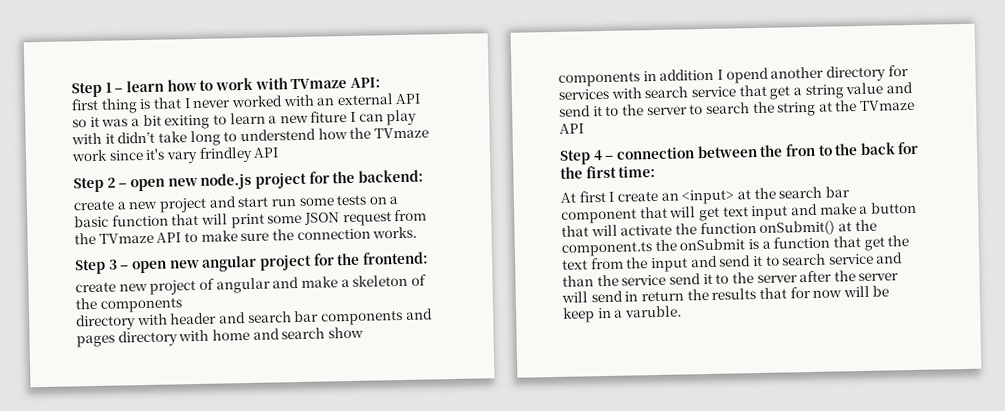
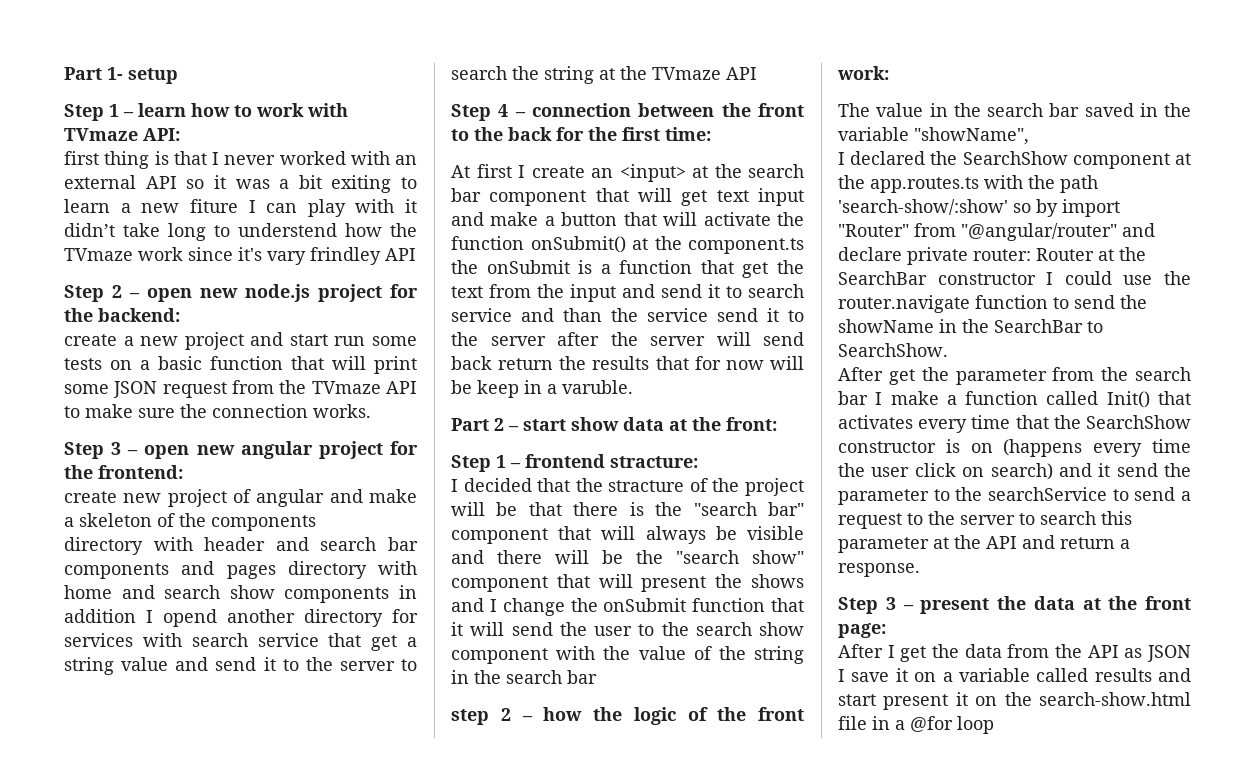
(71, 89) none -> [64,67,178,84] Part 1- setup //
[784,143,816,157] fron -> [758,103,804,117] front
[624,291,639,302] in -> [451,356,492,370] back
(682, 311) none -> [451,417,777,431] [451,454,698,472] [451,478,804,496] [451,502,804,516] [451,526,804,544] [451,550,804,564] [451,574,804,592] [451,598,804,616] [451,622,804,636] [451,646,804,664] [451,670,597,684] [451,707,804,725] [837,66,889,80] [838,103,1191,117] [838,127,1029,145] [838,151,1191,169] [838,175,1098,193] [838,199,1120,217] [838,223,1155,241] [838,247,1146,265] [838,271,1191,285] [838,295,1147,313] [838,319,1103,333] [838,343,948,357] [838,367,1191,385] [838,391,1191,408] [838,415,1191,433] [838,439,1191,457] [838,463,1191,480] [838,487,1191,505] [838,511,1132,529] [838,535,1130,553] [838,563,920,577] [838,596,1191,614] [838,623,886,638] [838,644,1191,662] [838,668,1191,682] [838,692,1191,710] [838,716,994,734] // Part 2 – start show data at the front: // Step 1 – frontend stracture: // I decided that the stracture of the project will be that there is the "search bar" component that will always be visible and there will be the "search show" component that will present the shows and I change the onSubmit function that it will send the user to the search show component with the value of the string in the search bar // step 2 – how the logic of the front work: // The value in the search bar saved in the variable "showName", // I declared the SearchShow component at the app.routes.ts with the path 'search-show/:show' so by import "Router" from "@angular/router" and declare private router: Router at the SearchBar constructor I could use the router.navigate function to send the showName in the SearchBar to SearchShow. // After get the parameter from the search bar I make a function called Init() that activates every time that the SearchShow constructor is on (happens every time the user click on search) and it send the parameter to the searchService to send a request to the server to search this parameter at the API and return a response. // Step 3 – present the data at the front page: // After I get the data from the API as JSON I save it on a variable called results and start present it on the search-show.html file in a @for loop

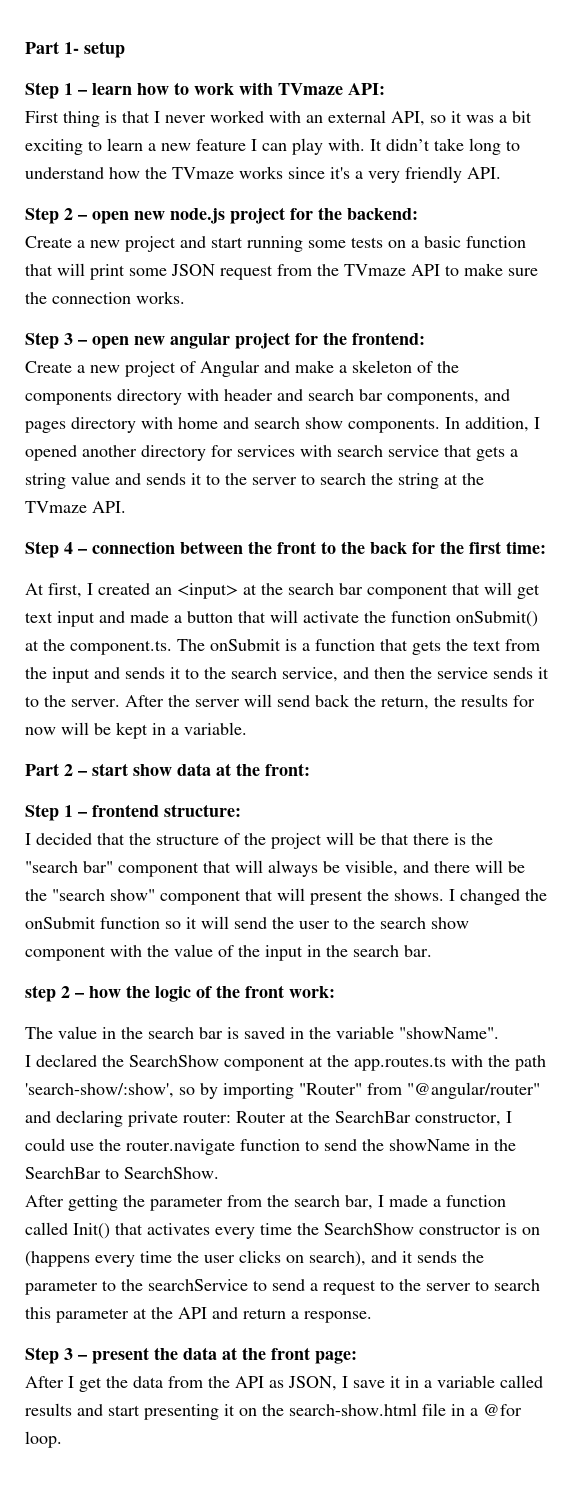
[64,151,99,165] first -> [25,111,59,123] First
[145,176,177,189] API -> [391,111,425,126] API,
[331,175,392,193] exiting -> [25,139,83,155] exciting
[189,199,238,213] fiture -> [196,139,246,151] feature
[355,199,417,213] with it -> [328,139,382,151] with. It
[238,223,337,237] understend -> [25,167,104,179] understand
[138,247,183,261] work -> [239,166,283,179] works
[267,247,416,265] vary frindley API -> [355,166,501,183] a very friendly API.
[64,334,117,346] create -> [25,236,72,248] Create
[334,336,366,346] run -> [247,236,303,252] running
[64,491,117,503] create -> [25,361,85,373] Create a
[256,489,325,507] angular -> [200,360,260,377] Angular
(316, 523) // -> (112, 397) none
[64,563,169,579] components -> [387,390,479,405] components,
[284,585,417,603] [64,609,217,627] components in addition I opend -> [348,417,540,433] [25,445,77,461] components. In addition, I opened
[371,635,398,651] get -> [476,446,505,461] gets
[215,657,257,671] send -> [146,473,186,485] sends
[726,67,757,80] API -> [92,501,126,513] API.
[476,164,585,178] first I create -> [48,583,150,598] first, I created
[490,212,539,226] make -> [130,611,169,623] made
[688,238,804,254] [451,260,478,274] component.ts the -> [70,639,205,655] component.ts. The
[742,262,769,278] get -> [412,640,441,655] gets
[661,284,804,298] [451,308,804,322] [451,332,599,346] send it to search service and than the service send it to the server after -> [125,667,549,682] [25,695,164,707] sends it to the search service, and then the service sends it to the server. After
[498,358,554,370] return -> [354,695,429,710] the return,
[655,356,689,370] that -> (508, 700) none
[477,380,633,398] keep in a varuble. -> [116,722,247,739] kept in a variable.
[610,456,698,468] stracture: -> [164,804,241,817] structure:
[608,480,685,492] stracture -> [156,834,219,845] structure
[747,526,804,540] visible -> [345,860,398,876] visible,
[751,574,804,588] [451,598,565,616] shows and I change -> [394,889,520,905] shows. I changed
[771,598,804,612] that -> [165,921,181,929] so
[754,646,804,664] [451,670,597,684] string in the search bar -> [265,945,432,961] input in the search bar.
(1080, 110) none -> [227,1027,239,1039] is
[914,127,1029,145] "showName", -> [399,1027,499,1039] "showName".
[838,199,1008,215] 'search-show/:show' -> [25,1083,174,1098] 'search-show/:show',
[1062,199,1120,217] import -> [223,1083,294,1099] importing
[838,247,902,261] declare -> [56,1110,123,1127] declaring
[937,273,1036,285] constructor -> [415,1112,501,1126] constructor,
[888,369,915,385] get -> [68,1195,118,1211] getting
[838,391,939,405] bar I make -> [345,1195,428,1210] bar, I made
[1015,415,1049,429] that -> (292, 1229) none
[914,463,1053,480] click on search) -> [239,1250,366,1267] clicks on search),
[1116,463,1158,477] send -> [417,1251,457,1263] sends
[1147,645,1191,662] JSON -> [288,1376,337,1391] JSON,
[914,672,937,682] on -> [405,1376,419,1388] in
[883,694,949,710] present -> [144,1404,219,1420] presenting
[957,716,994,734] loop -> [25,1431,62,1448] loop.

